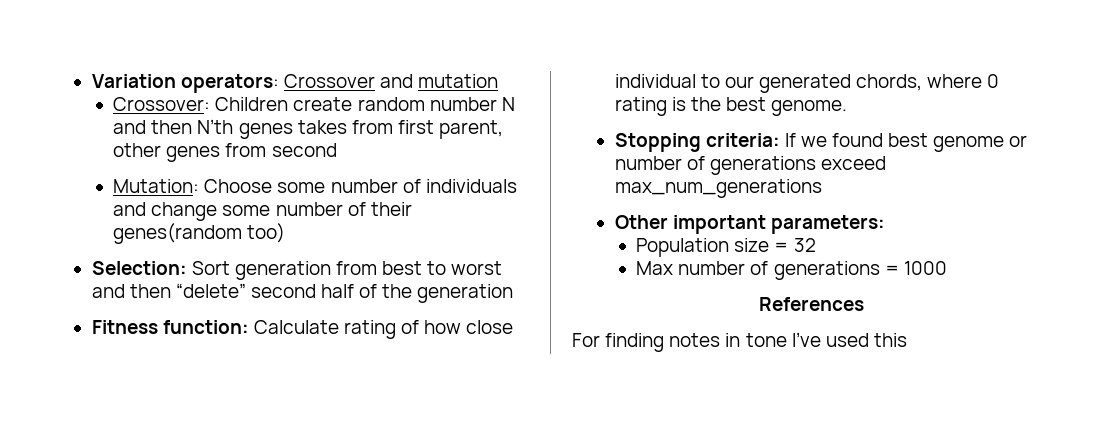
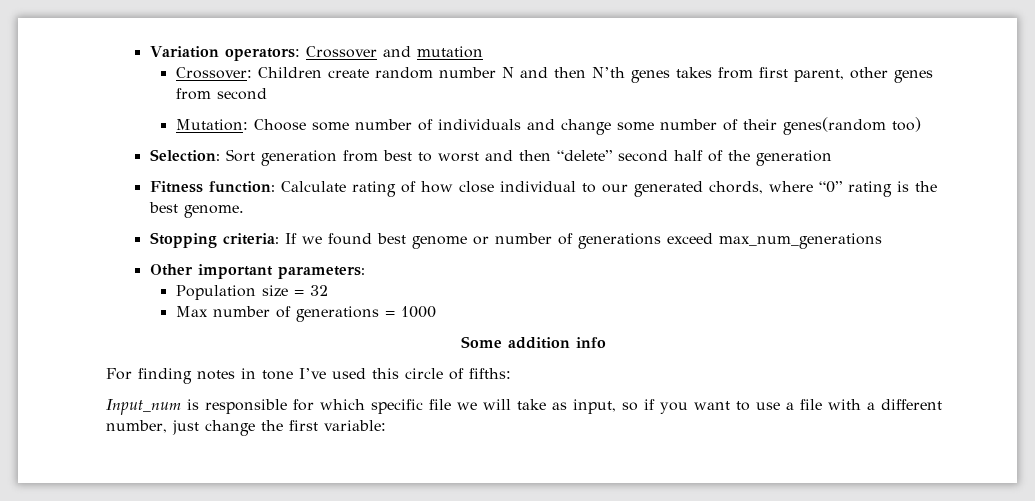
[987,74,1000,88] 0 -> [818,181,842,193] “0”
[759,297,864,311] References -> [460,336,606,349] Some addition info
(907, 340) none -> [405,368,511,380] [106,399,942,415] [106,420,386,436] circle of fifths: // Input_num is responsible for which specific file we will take as input, so if you want to use a file with a different number, just change the first variable:

